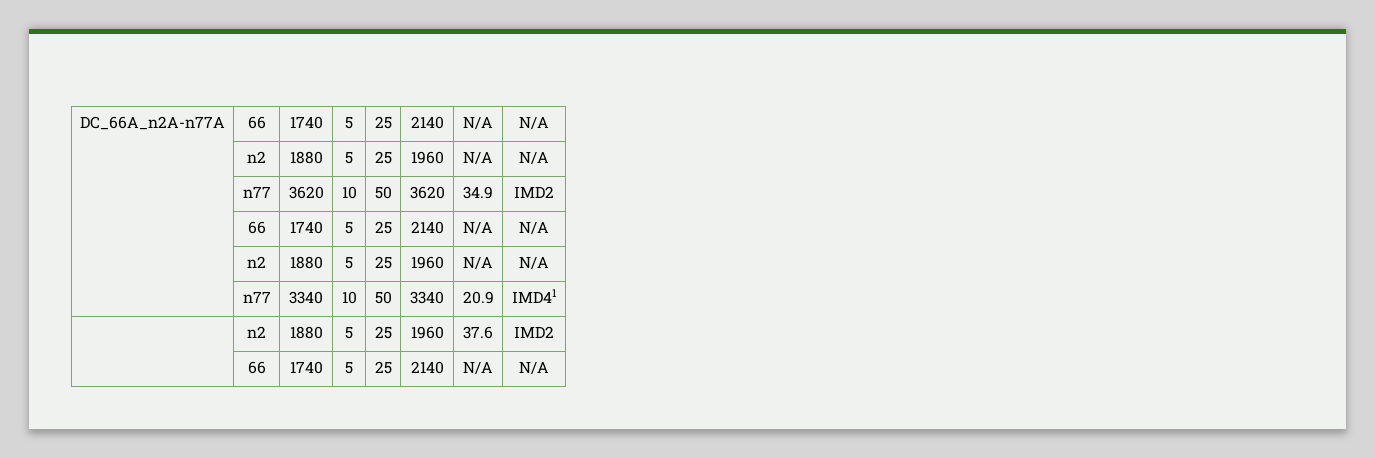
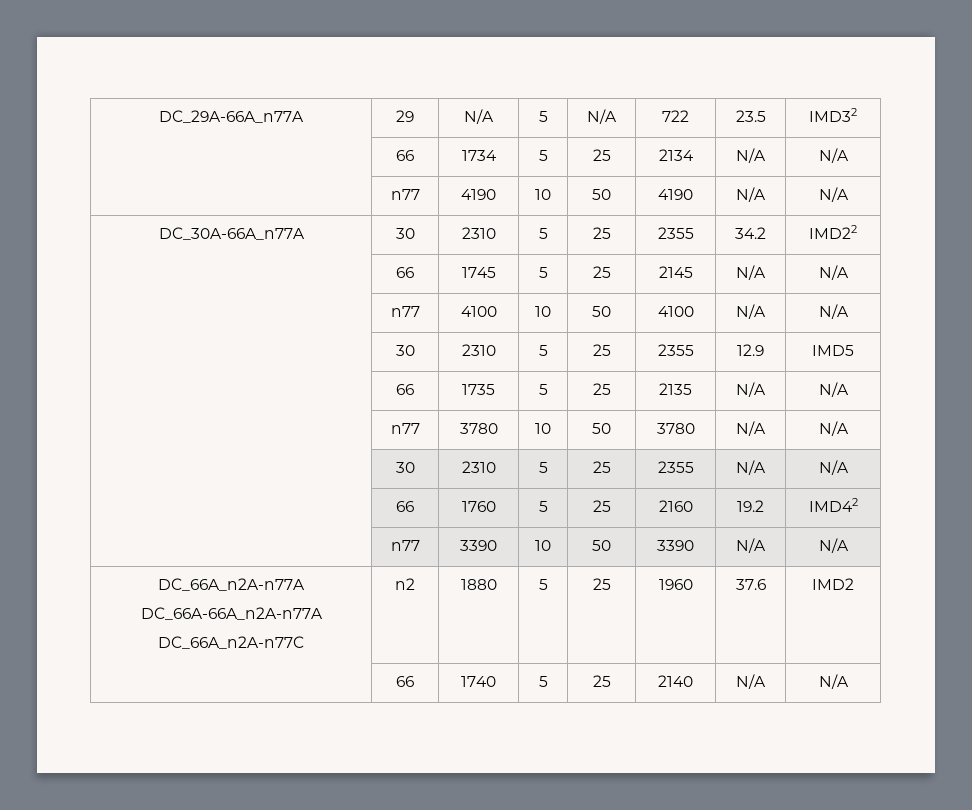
[80,116,225,130] [247,116,266,129] [289,116,323,129] [345,116,353,129] [374,116,392,129] [410,116,444,129] [463,116,493,129] [519,116,549,129] [247,151,266,163] [289,151,323,164] [345,151,353,164] [374,151,392,164] [410,151,444,164] [463,151,493,164] [519,151,549,164] [242,186,271,198] [288,186,324,199] [341,186,357,199] [374,186,392,199] [409,186,445,199] [463,186,493,199] [514,186,554,198] [247,221,266,234] [289,221,323,234] [345,221,353,234] [374,221,392,234] [410,221,444,234] [463,221,493,234] [519,221,549,234] [247,256,266,268] [289,256,323,269] [345,256,353,269] [374,256,392,269] [410,256,444,269] [463,256,493,269] [519,256,549,269] [242,291,271,303] [289,291,323,304] [341,291,357,304] [374,291,392,304] [410,291,444,304] [462,291,494,304] [511,289,557,303] DC_66A_n2A-n77A | 66 | 1740 | 5 | 25 | 2140 | N/A | N/A // | n2 | 1880 | 5 | 25 | 1960 | N/A | N/A // | n77 | 3620 | 10 | 50 | 3620 | 34.9 | IMD2 // | 66 | 1740 | 5 | 25 | 2140 | N/A | N/A // | n2 | 1880 | 5 | 25 | 1960 | N/A | N/A // | n77 | 3340 | 10 | 50 | 3340 | 20.9 | IMD41 // -> [159,110,304,123] [396,110,414,122] [464,109,494,124] [538,111,548,122] [587,109,617,124] [662,110,689,122] [735,110,766,122] [809,108,857,122] [396,150,414,161] [461,150,497,161] [538,150,548,161] [592,149,611,161] [658,149,694,161] [736,148,766,163] [818,148,849,163] [390,189,420,200] [461,189,496,200] [535,189,551,200] [592,189,611,200] [658,189,693,200] [736,187,766,202] [818,187,849,202] [158,227,305,240] [395,228,415,239] [461,227,496,239] [538,228,548,239] [592,227,611,239] [657,227,694,239] [735,227,766,239] [809,225,857,239] [396,267,414,278] [461,267,496,278] [538,267,548,278] [592,266,611,278] [658,266,693,278] [736,265,766,280] [818,265,849,280] [390,306,420,317] [460,306,497,317] [535,306,551,317] [592,306,611,317] [657,306,694,317] [736,304,766,319] [818,304,849,319] [395,345,415,356] [461,344,496,356] [538,345,548,356] [592,344,611,356] [657,344,694,356] [737,344,764,356] [812,345,854,356] [396,384,414,395] [462,384,495,395] [538,384,548,395] [592,383,611,395] [659,383,692,395] [736,382,766,397] [818,382,849,397] [390,423,420,434] [459,423,498,434] [535,423,551,434] [592,423,611,434] [656,423,695,434] [736,421,766,436] [818,421,849,436] [395,462,415,473] [461,461,496,473] [538,462,548,473] [592,461,611,473] [657,461,694,473] [736,460,766,475] [818,460,849,475] [396,501,414,512] [461,501,496,512] [538,501,548,512] [592,500,611,512] [658,500,693,512] [737,500,764,512] [808,498,858,512] [390,540,420,551] [460,540,497,551] [535,540,551,551] [592,540,611,551] [657,540,694,551] [736,538,766,553] [818,538,849,553] [158,578,305,591] [140,607,323,620] [158,636,304,649] DC_29A-66A_n77A | 29 | N/A | 5 | N/A | 722 | 23.5 | IMD32 // | 66 | 1734 | 5 | 25 | 2134 | N/A | N/A // | n77 | 4190 | 10 | 50 | 4190 | N/A | N/A // DC_30A-66A_n77A | 30 | 2310 | 5 | 25 | 2355 | 34.2 | IMD22 // | 66 | 1745 | 5 | 25 | 2145 | N/A | N/A // | n77 | 4100 | 10 | 50 | 4100 | N/A | N/A // | 30 | 2310 | 5 | 25 | 2355 | 12.9 | IMD5 // | 66 | 1735 | 5 | 25 | 2135 | N/A | N/A // | n77 | 3780 | 10 | 50 | 3780 | N/A | N/A // | 30 | 2310 | 5 | 25 | 2355 | N/A | N/A // | 66 | 1760 | 5 | 25 | 2160 | 19.2 | IMD42 // | n77 | 3390 | 10 | 50 | 3390 | N/A | N/A // DC_66A_n2A-n77A // DC_66A-66A_n2A-n77A // DC_66A_n2A-n77C

